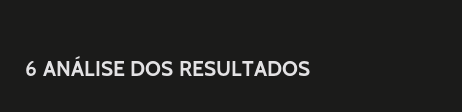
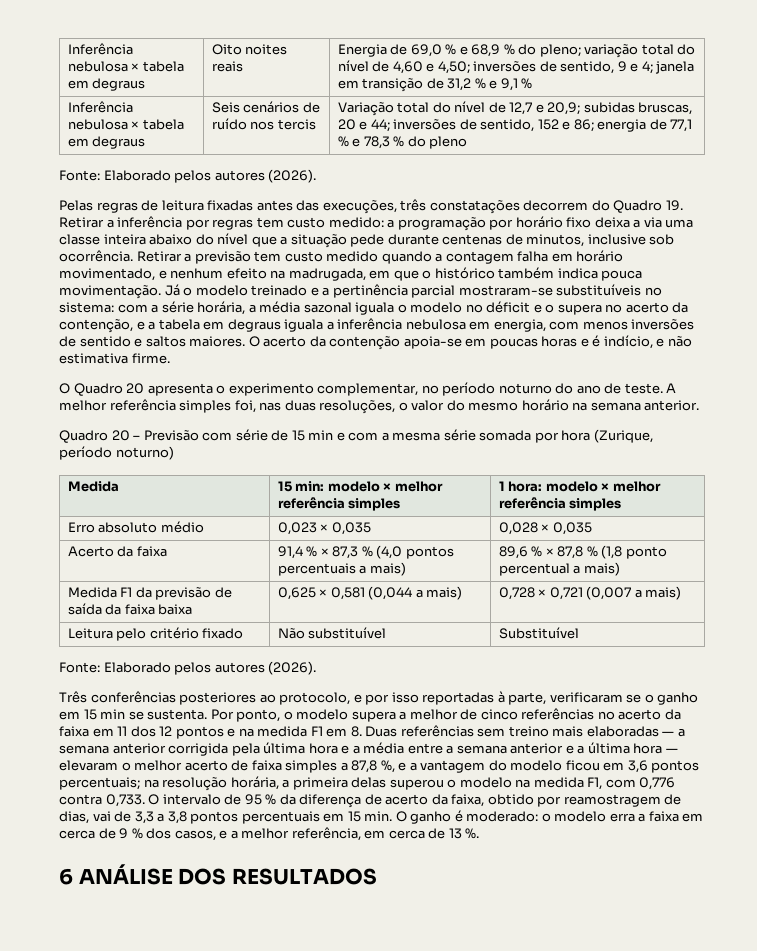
(25, 68) none -> [67,43,133,55] [67,61,184,72] [67,78,146,91] [211,44,288,55] [211,61,243,72] [337,44,696,58] [337,60,695,74] [337,78,533,92] [67,101,133,113] [67,119,184,130] [67,136,146,149] [211,101,320,113] [211,118,316,130] [337,101,693,116] [337,119,693,132] [337,136,468,149] [59,169,317,183] [59,199,683,214] [59,216,694,231] [59,233,675,248] [59,250,624,264] [59,267,643,281] [59,284,662,299] [59,301,689,315] [59,318,695,333] [59,335,692,350] [59,353,170,364] [59,382,677,396] [59,399,700,414] [59,429,653,443] [59,446,174,460] [67,481,119,492] [277,481,443,492] [277,497,401,511] [498,481,661,492] [498,497,622,511] [67,521,204,533] [277,522,371,535] [498,522,592,535] [67,546,167,557] [277,545,454,559] [277,562,406,576] [498,545,667,559] [498,562,620,576] [67,587,232,600] [67,603,193,615] [277,586,463,600] [498,586,682,600] [67,627,244,641] [277,627,387,639] [498,627,579,639] [59,661,317,675] [59,691,699,705] [59,708,681,722] [59,725,685,739] [59,742,678,756] [59,760,700,773] [59,776,676,791] [59,794,682,808] [59,810,704,824] [59,827,480,841] Inferência nebulosa × tabela em degraus | Oito noites reais | Energia de 69,0 % e 68,9 % do pleno; variação total do nível de 4,60 e 4,50; inversões de sentido, 9 e 4; janela em transição de 31,2 % e 9,1 % // Inferência nebulosa × tabela em degraus | Seis cenários de ruído nos tercis | Variação total do nível de 12,7 e 20,9; subidas bruscas, 20 e 44; inversões de sentido, 152 e 86; energia de 77,1 % e 78,3 % do pleno // Fonte: Elaborado pelos autores (2026). // Pelas regras de leitura fixadas antes das execuções, três constatações decorrem do Quadro 19. Retirar a inferência por regras tem custo medido: a programação por horário fixo deixa a via uma classe inteira abaixo do nível que a situação pede durante centenas de minutos, inclusive sob ocorrência. Retirar a previsão tem custo medido quando a contagem falha em horário movimentado, e nenhum efeito na madrugada, em que o histórico também indica pouca movimentação. Já o modelo treinado e a pertinência parcial mostraram-se substituíveis no sistema: com a série horária, a média sazonal iguala o modelo no déficit e o supera no acerto da contenção, e a tabela em degraus iguala a inferência nebulosa em energia, com menos inversões de sentido e saltos maiores. O acerto da contenção apoia-se em poucas horas e é indício, e não estimativa firme. // O Quadro 20 apresenta o experimento complementar, no período noturno do ano de teste. A melhor referência simples foi, nas duas resoluções, o valor do mesmo horário na semana anterior. // Quadro 20 – Previsão com série de 15 min e com a mesma série somada por hora (Zurique, período noturno) // Medida | 15 min: modelo × melhor referência simples | 1 hora: modelo × melhor referência simples // Erro absoluto médio | 0,023 × 0,035 | 0,028 × 0,035 // Acerto da faixa | 91,4 % × 87,3 % (4,0 pontos percentuais a mais) | 89,6 % × 87,8 % (1,8 ponto percentual a mais) // Medida F1 da previsão de saída da faixa baixa | 0,625 × 0,581 (0,044 a mais) | 0,728 × 0,721 (0,007 a mais) // Leitura pelo critério fixado | Não substituível | Substituível // Fonte: Elaborado pelos autores (2026). // Três conferências posteriores ao protocolo, e por isso reportadas à parte, verificaram se o ganho em 15 min se sustenta. Por ponto, o modelo supera a melhor de cinco referências no acerto da faixa em 11 dos 12 pontos e na medida F1 em 8. Duas referências sem treino mais elaboradas — a semana anterior corrigida pela última hora e a média entre a semana anterior e a última hora — elevaram o melhor acerto de faixa simples a 87,8 %, e a vantagem do modelo ficou em 3,6 pontos percentuais; na resolução horária, a primeira delas superou o modelo na medida F1, com 0,776 contra 0,733. O intervalo de 95 % da diferença de acerto da faixa, obtido por reamostragem de dias, vai de 3,3 a 3,8 pontos percentuais em 15 min. O ganho é moderado: o modelo erra a faixa em cerca de 9 % dos casos, e a melhor referência, em cerca de 13 %. //

